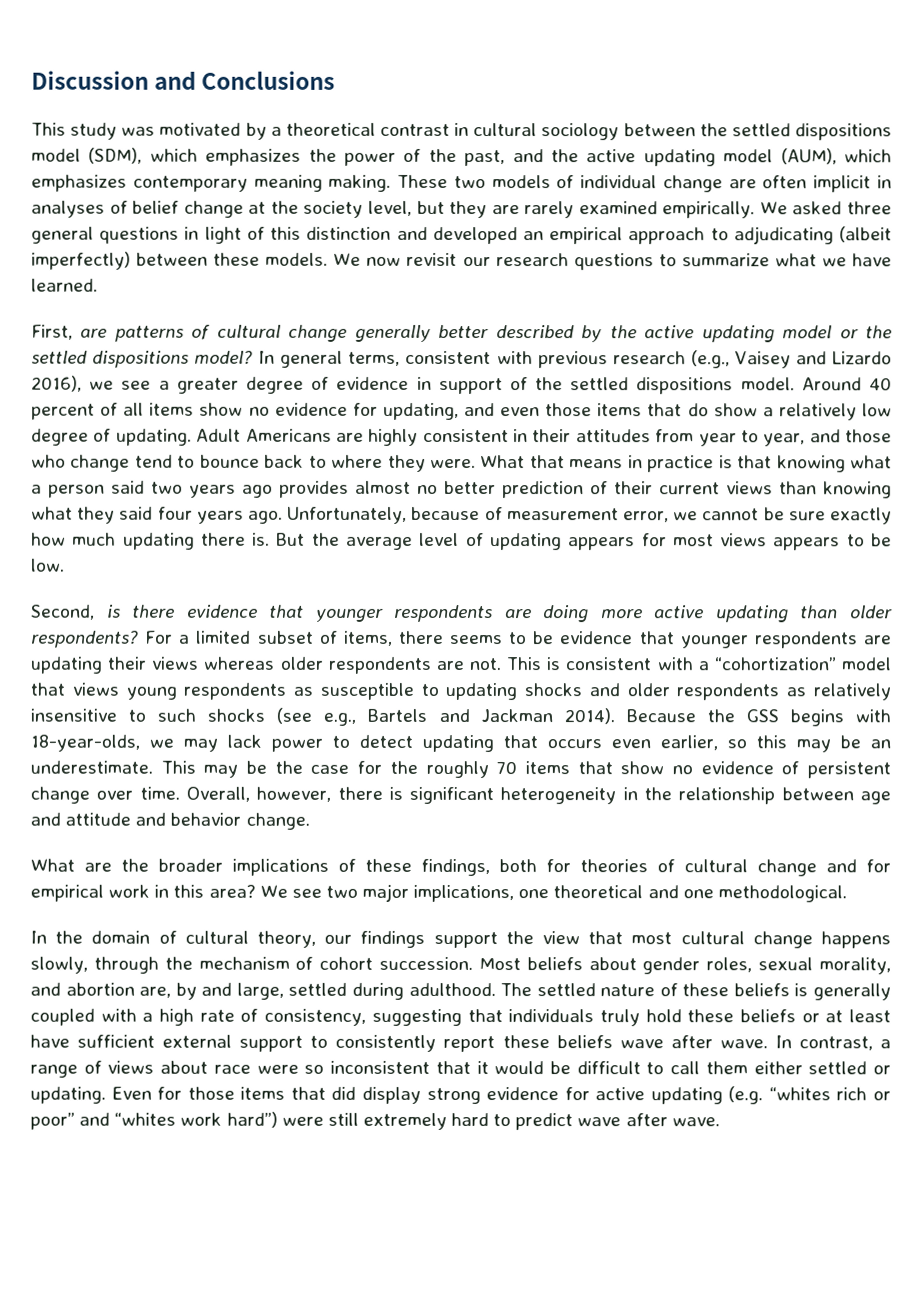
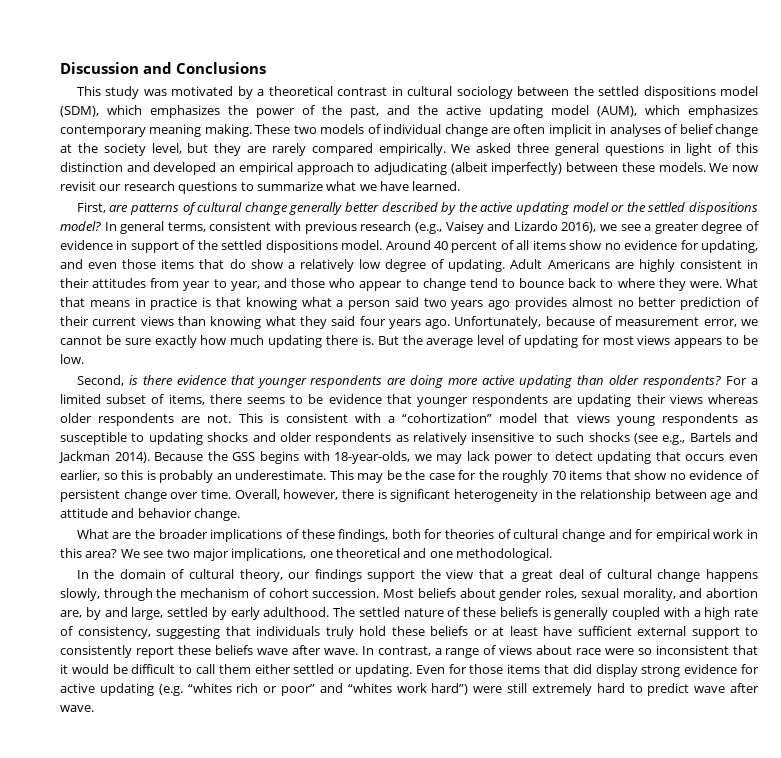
[578,201,658,215] examined -> [311,143,373,156] compared
(66, 461) none -> [359,279,419,291] appear to
[568,537,636,551] appears -> (578, 341) none
[796,735,861,753] may be -> [146,470,214,483] is probably
[631,932,673,945] most -> [509,569,603,582] a great deal of
[351,982,404,1000] during -> [211,607,260,620] by early

